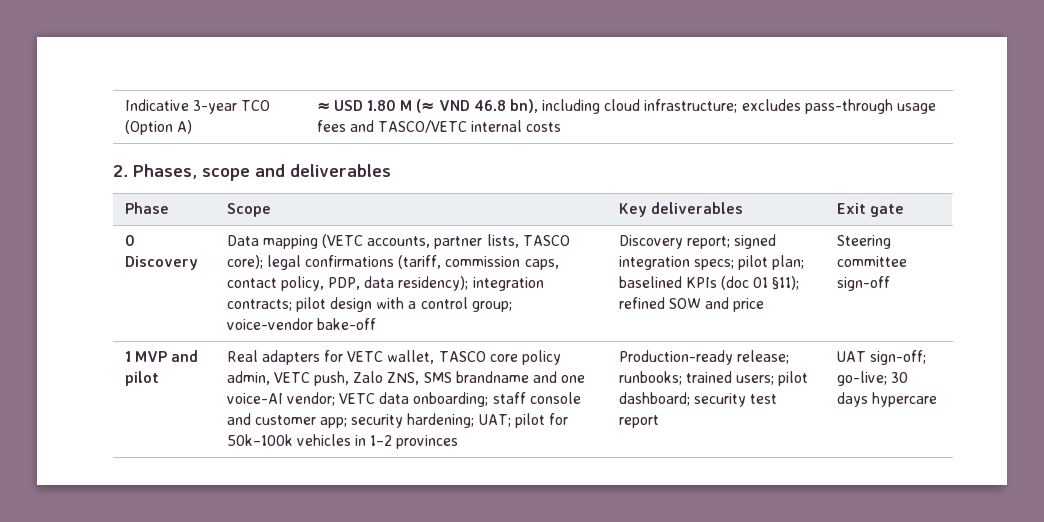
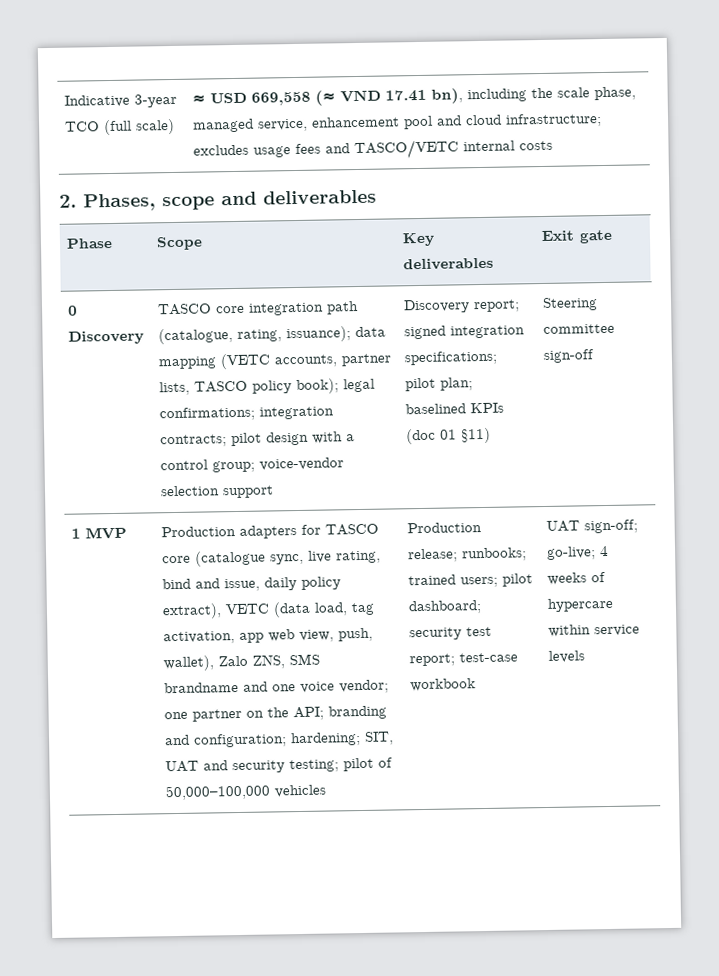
[124,120,192,135] (Option A) -> [103,118,176,136] (full scale)
[367,100,413,111] 1.80 M -> [251,91,312,106] 669,558
[473,100,506,111] 46.8 -> [385,89,428,102] 17.41
(601, 106) none -> [531,86,637,101] [192,115,463,133] the scale phase, managed service, enhancement pool and
[804,99,893,114] pass-through -> (250, 150) none
[226,235,259,246] Data -> [157,300,360,316] [158,326,387,345] TASCO core integration path (catalogue, rating, issuance); data
[226,255,559,270] [226,276,469,291] core); legal confirmations (tariff, commission caps, contact policy, PDP, data residency); -> [252,378,376,395] [159,406,256,422] policy book); legal confirmations;
[316,318,376,330] bake-off -> [160,485,275,499] selection support
[693,259,734,270] specs; -> [404,350,499,366] specifications;
[772,276,800,290] [618,297,765,312] §11); refined SOW and price -> [461,427,492,444] §11)
[171,350,199,362] [124,371,159,386] [226,350,561,365] [226,371,350,386] and pilot | Real adapters for VETC wallet, TASCO core policy admin, VETC push, -> [161,523,380,539] [162,550,382,567] [162,576,342,592] [162,601,376,620] [163,627,374,645] [163,655,215,672] | Production adapters for TASCO core (catalogue sync, live rating, bind and issue, daily policy extract), VETC (data load, tag activation, app web view, push, wallet),
[226,392,581,407] [226,413,568,428] [226,434,459,449] [618,350,733,365] voice-AI vendor; VETC data onboarding; staff console and customer app; security hardening; UAT; pilot for 50k–100k vehicles in 1–2 provinces | Production-ready -> [300,679,390,694] [164,705,388,722] [164,731,395,748] [165,757,394,774] [165,784,328,801] [407,522,483,534] voice vendor; one partner on the API; branding and configuration; hardening; SIT, UAT and security testing; pilot of 50,000–100,000 vehicles | Production
[618,415,659,428] report -> [409,652,519,667] [410,678,477,692] report; test-case workbook
[890,372,908,383] [836,392,937,407] 30 days hypercare -> [599,545,610,557] [547,572,607,585] [547,597,615,612] [548,624,641,637] [548,650,586,663] 4 weeks of hypercare within service levels

